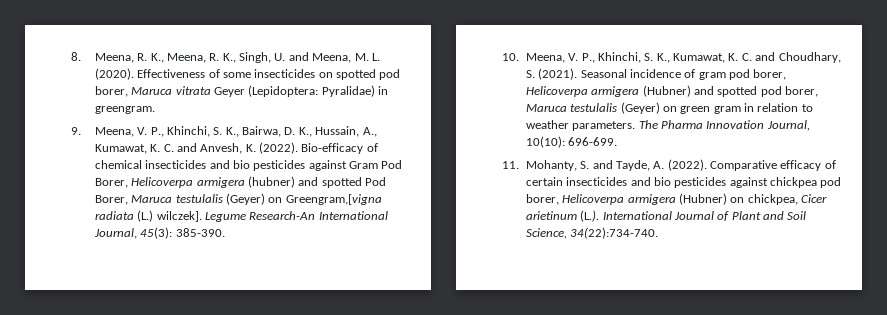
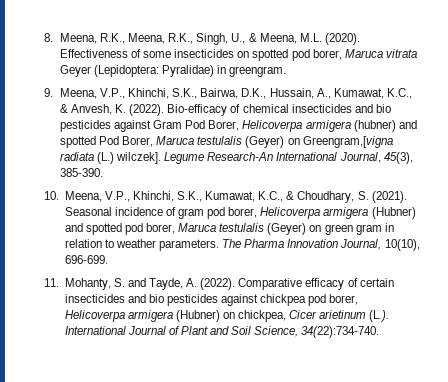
[137,52,380,63] R. K., Meena, R. K., Singh, U. and Meena, M. L. -> [100,33,322,45] R.K., Meena, R.K., Singh, U., & Meena, M.L.
[137,126,377,137] [94,143,197,154] V. P., Khinchi, S. K., Bairwa, D. K., Hussain, A., Kumawat, K. C. and -> [100,88,412,99] [59,104,68,113] V.P., Khinchi, S.K., Bairwa, D.K., Hussain, A., Kumawat, K.C., &
[140,227,173,239] 45(3): -> [383,152,413,164] 45(3),
[568,52,776,63] V. P., Khinchi, S. K., Kumawat, K. C. and -> [104,191,295,202] V.P., Khinchi, S.K., Kumawat, K.C., &
[525,136,565,148] 10(10): -> [384,239,420,251] 10(10),

